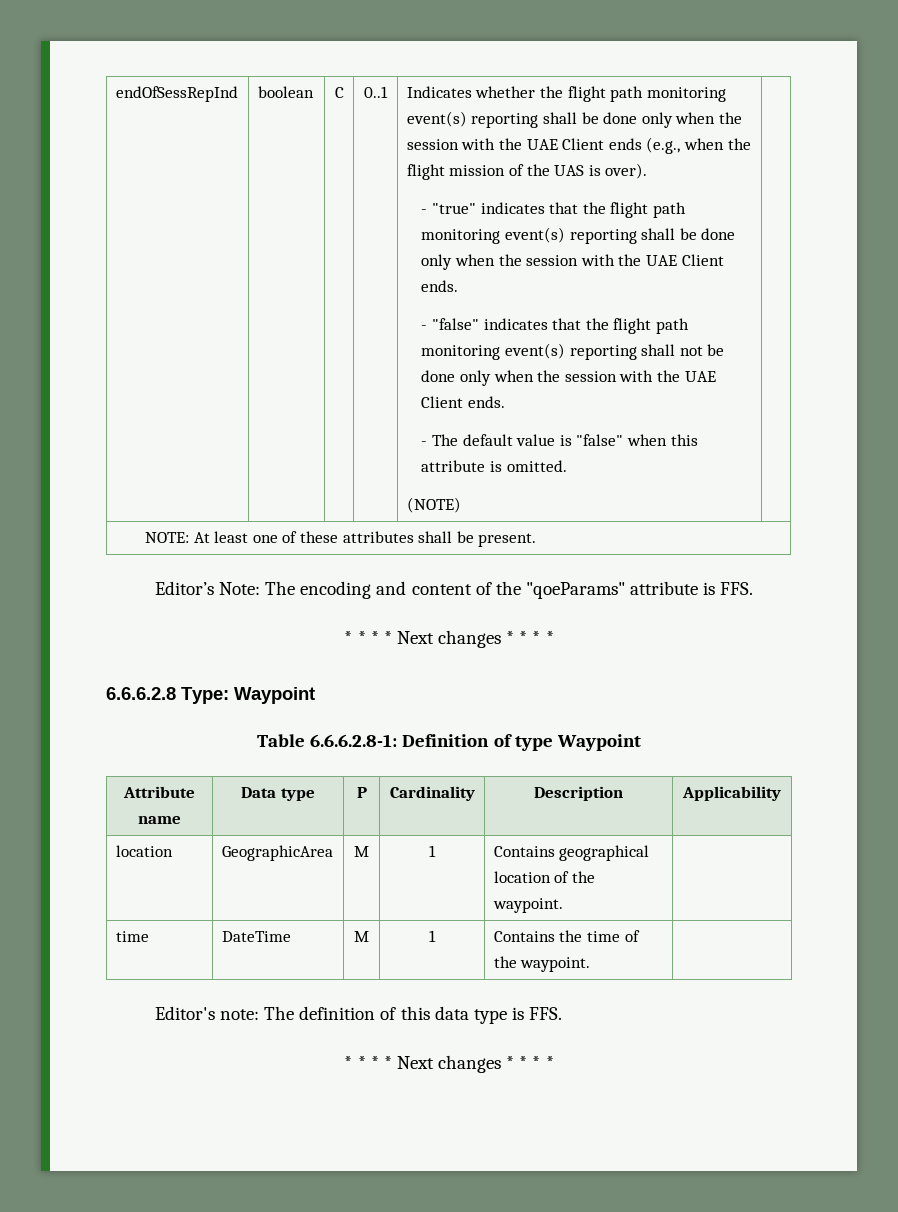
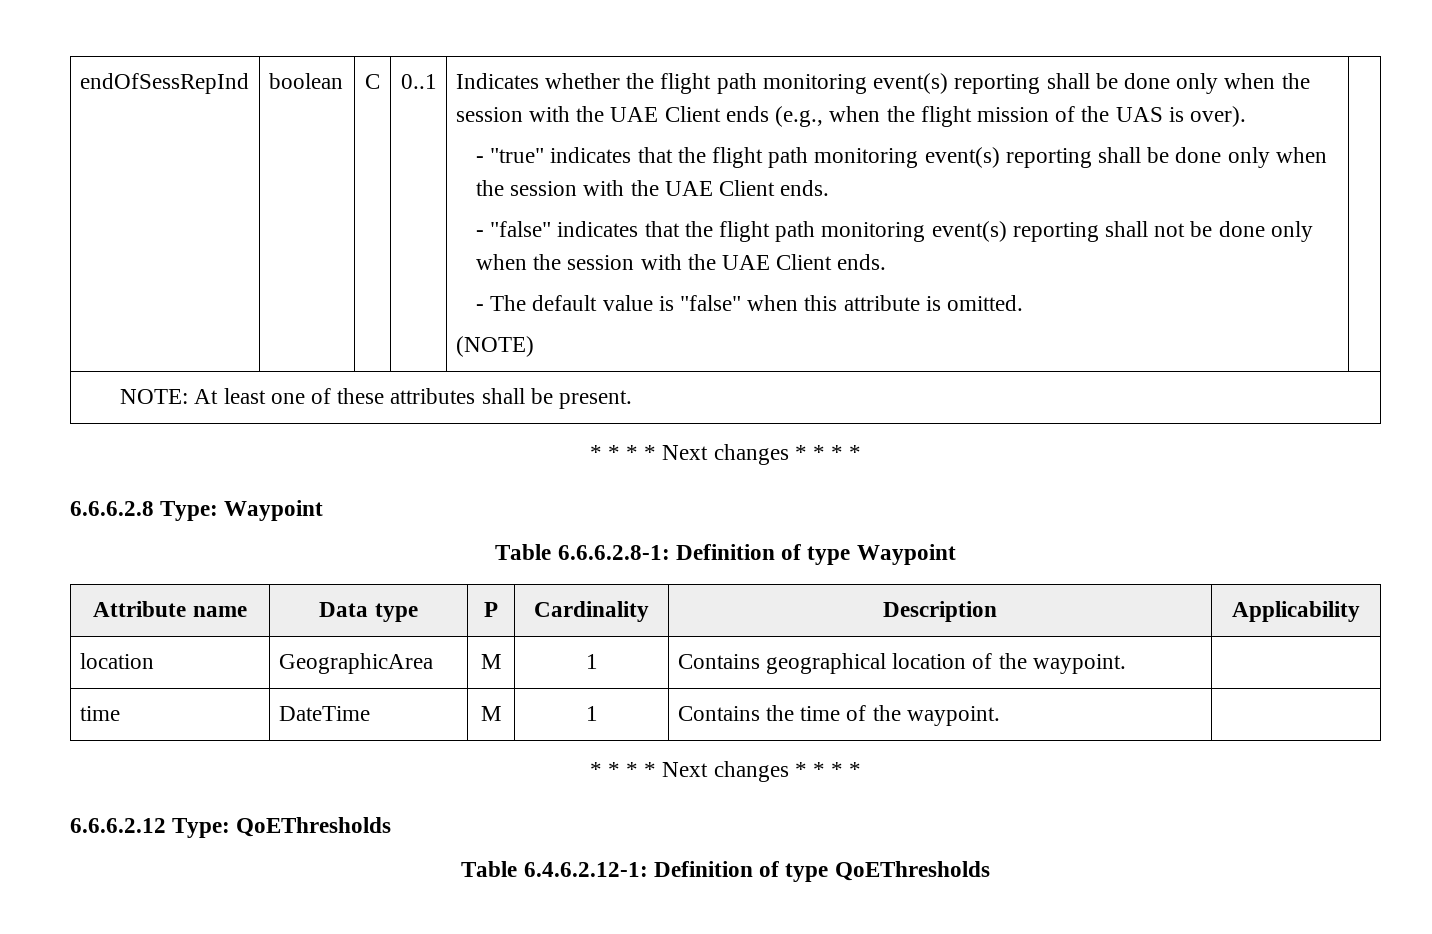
[154,581,754,599] // Editor’s Note: The encoding and content of the "qoeParams" attribute is FFS. -> (632, 399) none
[154,1006,563,1024] // Editor's note: The definition of this data type is FFS. -> (1000, 716) none
(554, 1062) none -> [70,817,392,838] [461,861,990,882] // 6.6.6.2.12 Type: QoEThresholds // Table 6.4.6.2.12-1: Definition of type QoEThresholds

